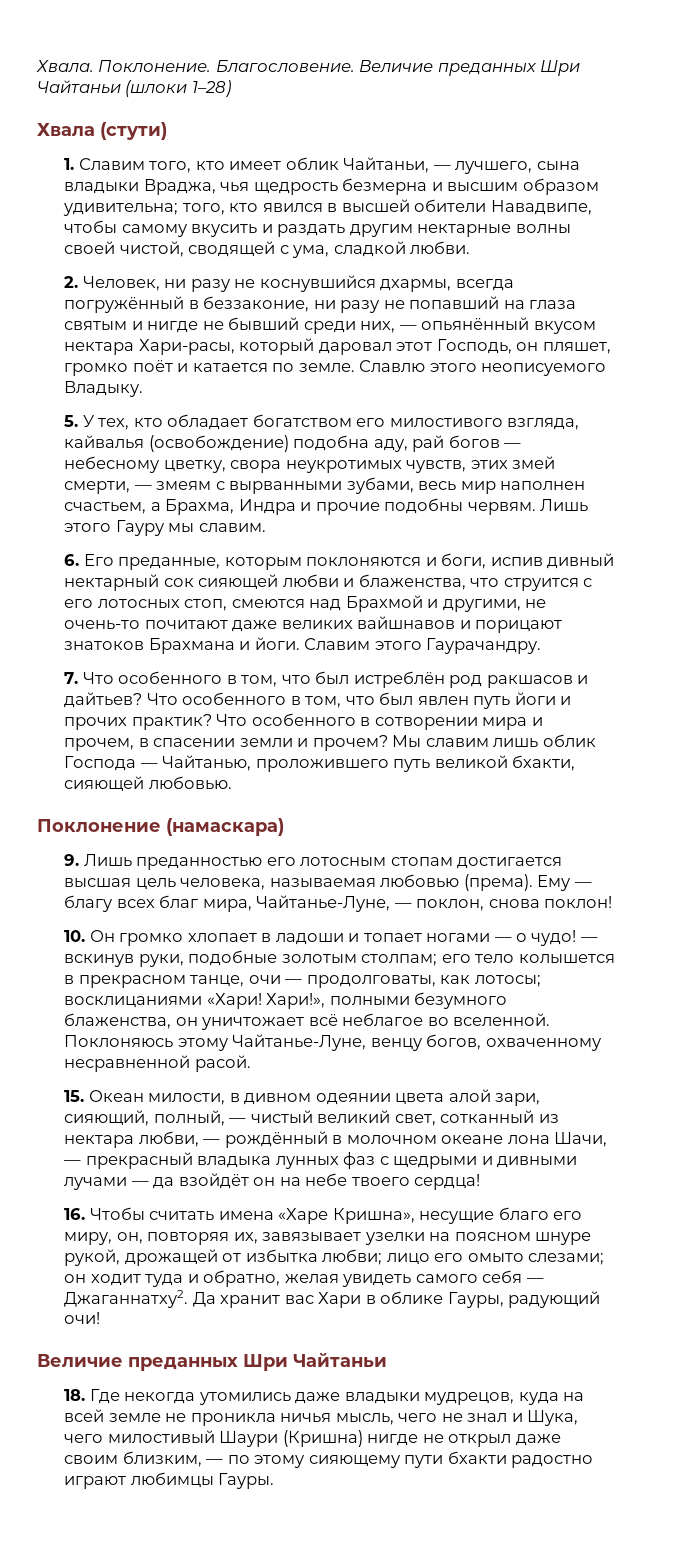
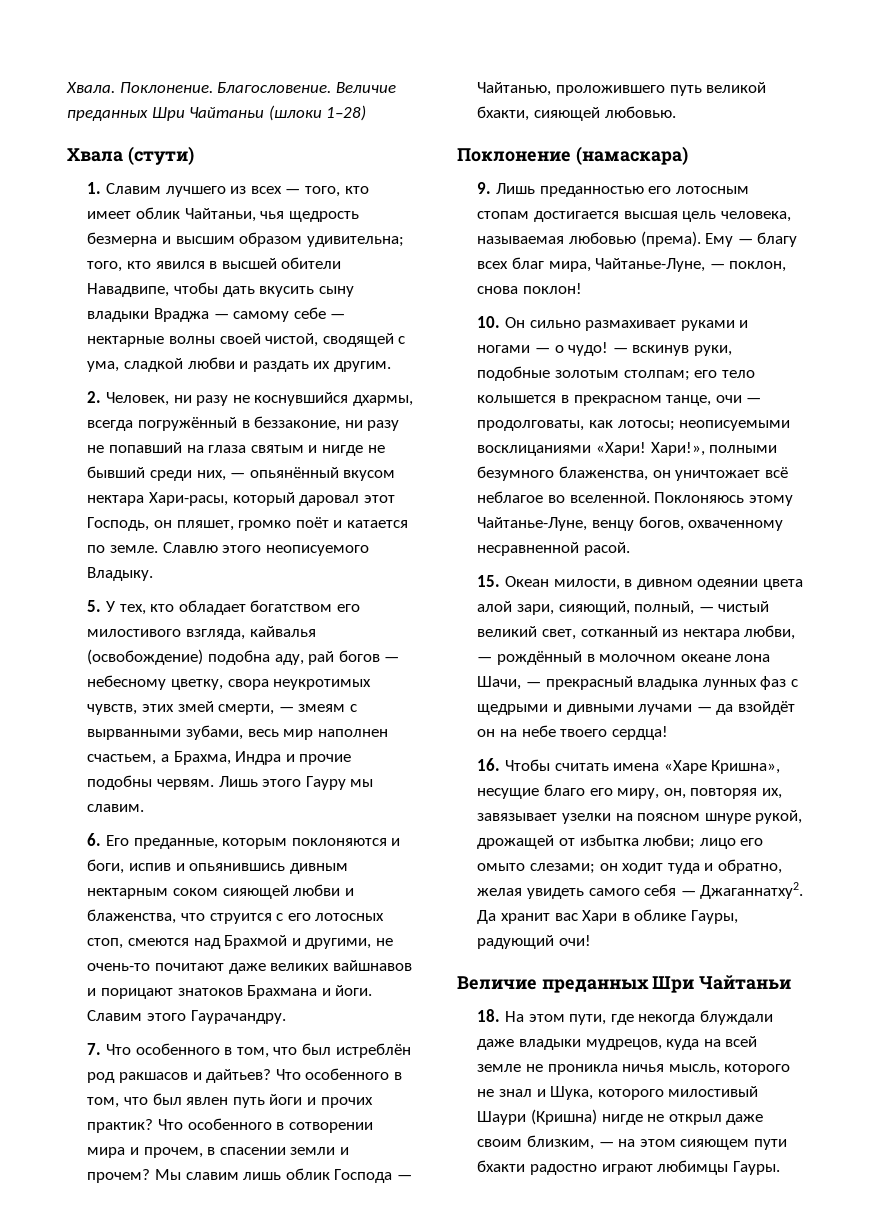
(145, 164) none -> [165,186,301,197] лучшего из всех —
[433,161,580,174] [64,179,216,195] — лучшего, сына владыки Враджа, -> (256, 215) none
[121,224,413,237] самому вкусить и раздать другим -> [222,286,354,297] [87,307,346,322] дать вкусить сыну владыки Враджа — самому себе —
[410,241,471,254] любви. -> [187,357,391,372] любви и раздать их другим.
[547,553,615,569] [64,574,194,591] дивный нектарный сок -> [175,863,348,874] [87,888,218,899] и опьянившись дивным нектарным соком
[119,933,422,946] громко хлопает в ладоши и топает -> [529,320,749,331] сильно размахивает руками и
(541, 981) none -> [679,420,791,431] неописуемыми
[89,1389,291,1405] Где некогда утомились -> [504,1010,773,1025] На этом пути, где некогда блуждали
[398,1413,438,1422] чего -> [724,1064,791,1075] которого
[64,1434,104,1443] чего -> [597,1089,664,1100] которого
[227,1455,401,1468] по этому сияющему -> [618,1139,750,1150] на этом сияющем

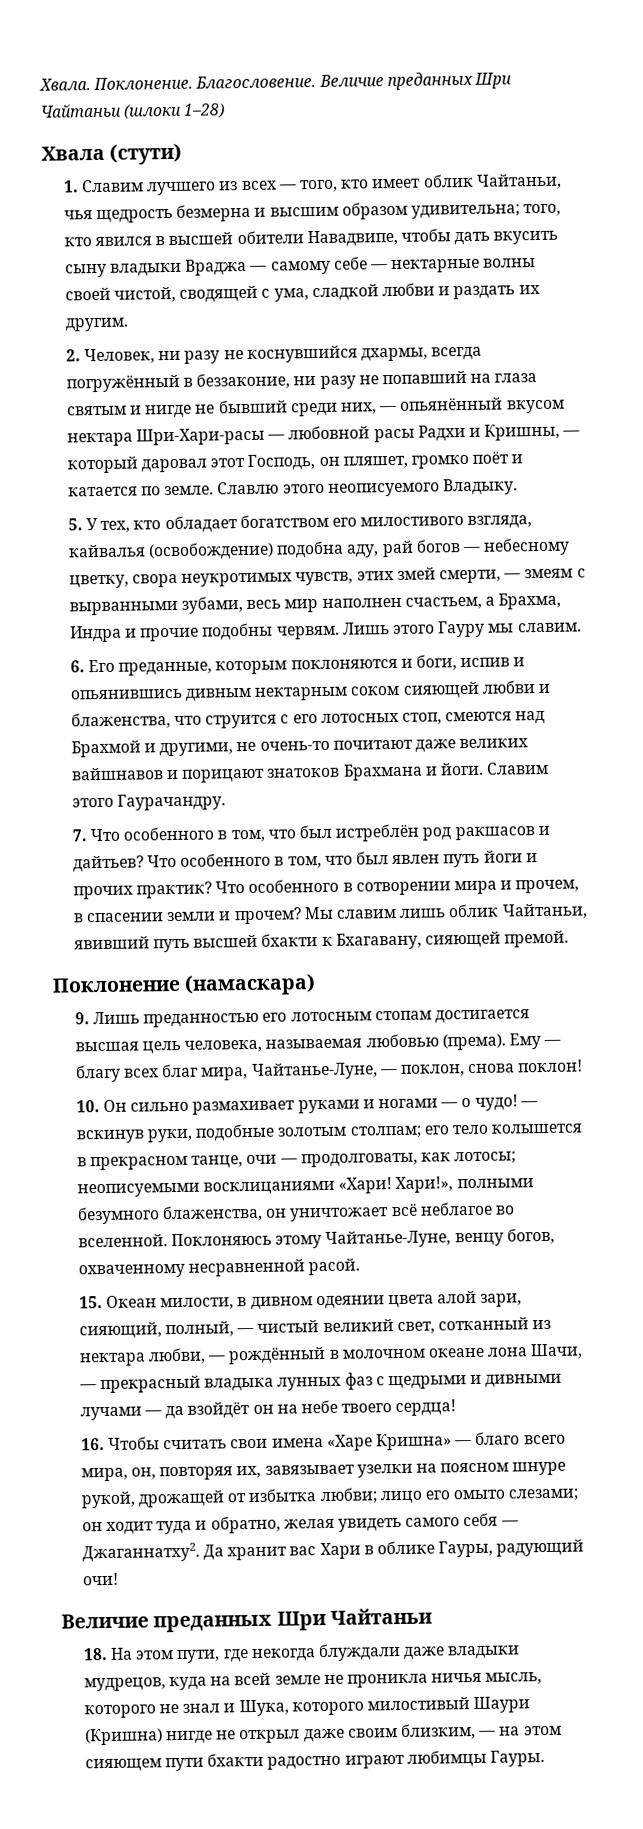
[148,492,228,506] Хари-расы, -> [136,423,581,446] Шри-Хари-расы — любовной расы Радхи и Кришны, —
[334,1169,412,1183] [477,82,767,96] [477,106,676,121] Господа — Чайтанью, проложившего путь великой бхакти, сияющей любовью. -> [501,903,588,920] [73,930,570,953] Чайтаньи, явивший путь высшей бхакти к Бхагавану, сияющей премой.
(609, 767) none -> [230,1438,269,1449] свои
[711,760,781,774] [477,784,660,799] Кришна», несущие благо его миру, -> [375,1431,566,1451] [80,1467,128,1482] Кришна» — благо всего мира,

